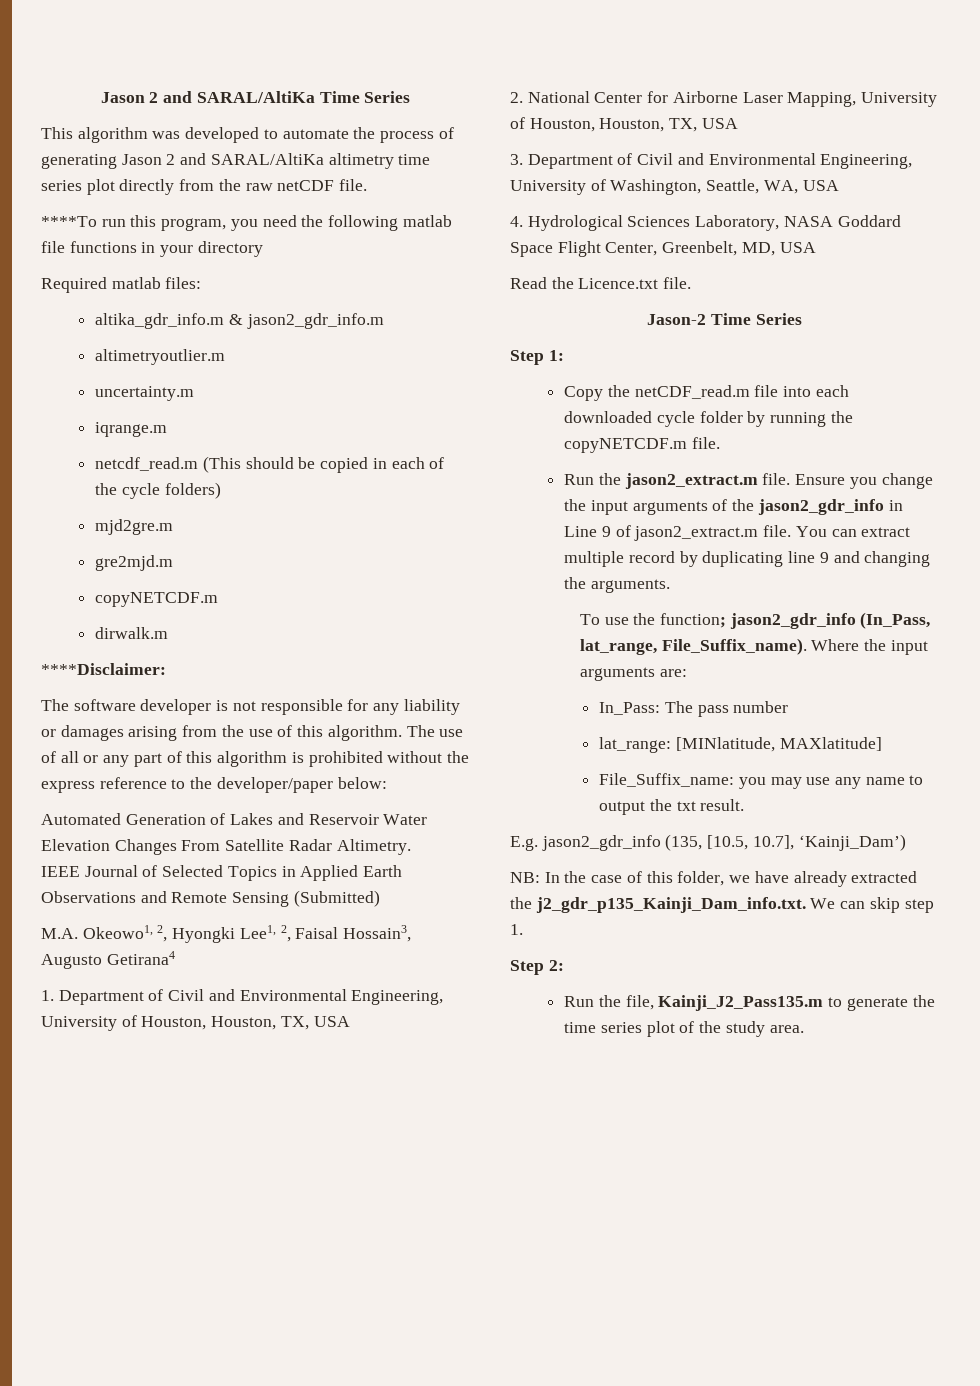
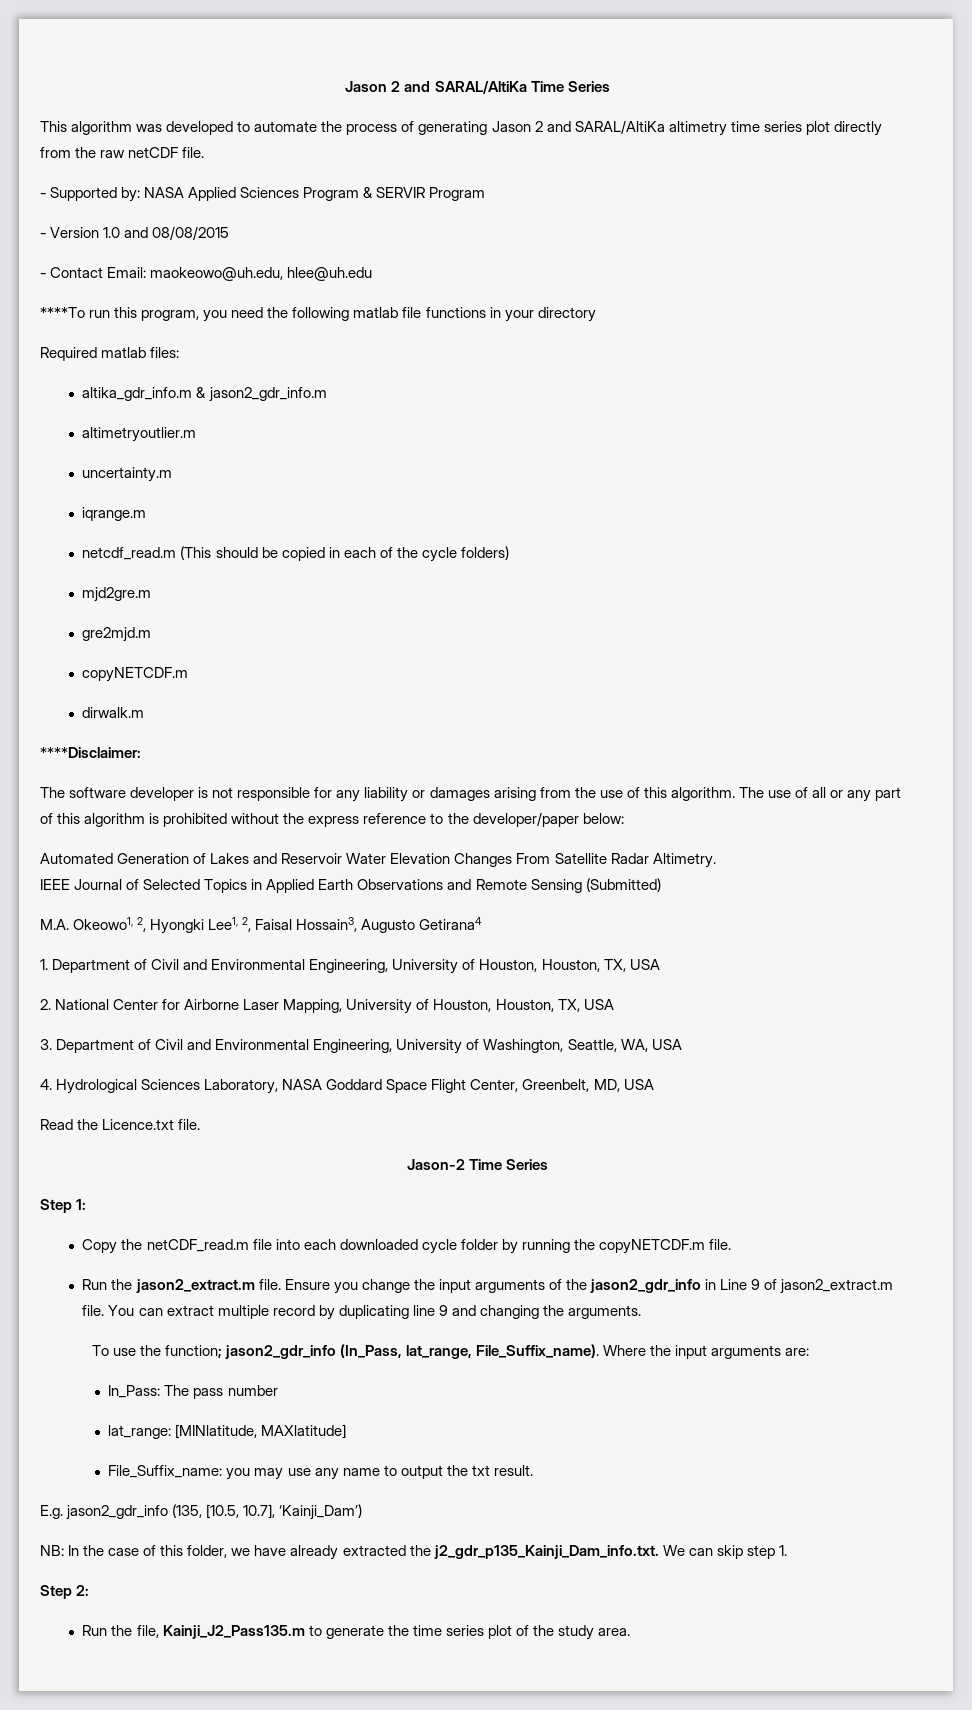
(368, 185) none -> [40,187,486,202] [40,226,230,240] [40,267,373,281] // - Supported by: NASA Applied Sciences Program & SERVIR Program // - Version 1.0 and 08/08/2015 // - Contact Email: maokeowo@uh.edu, hlee@uh.edu

